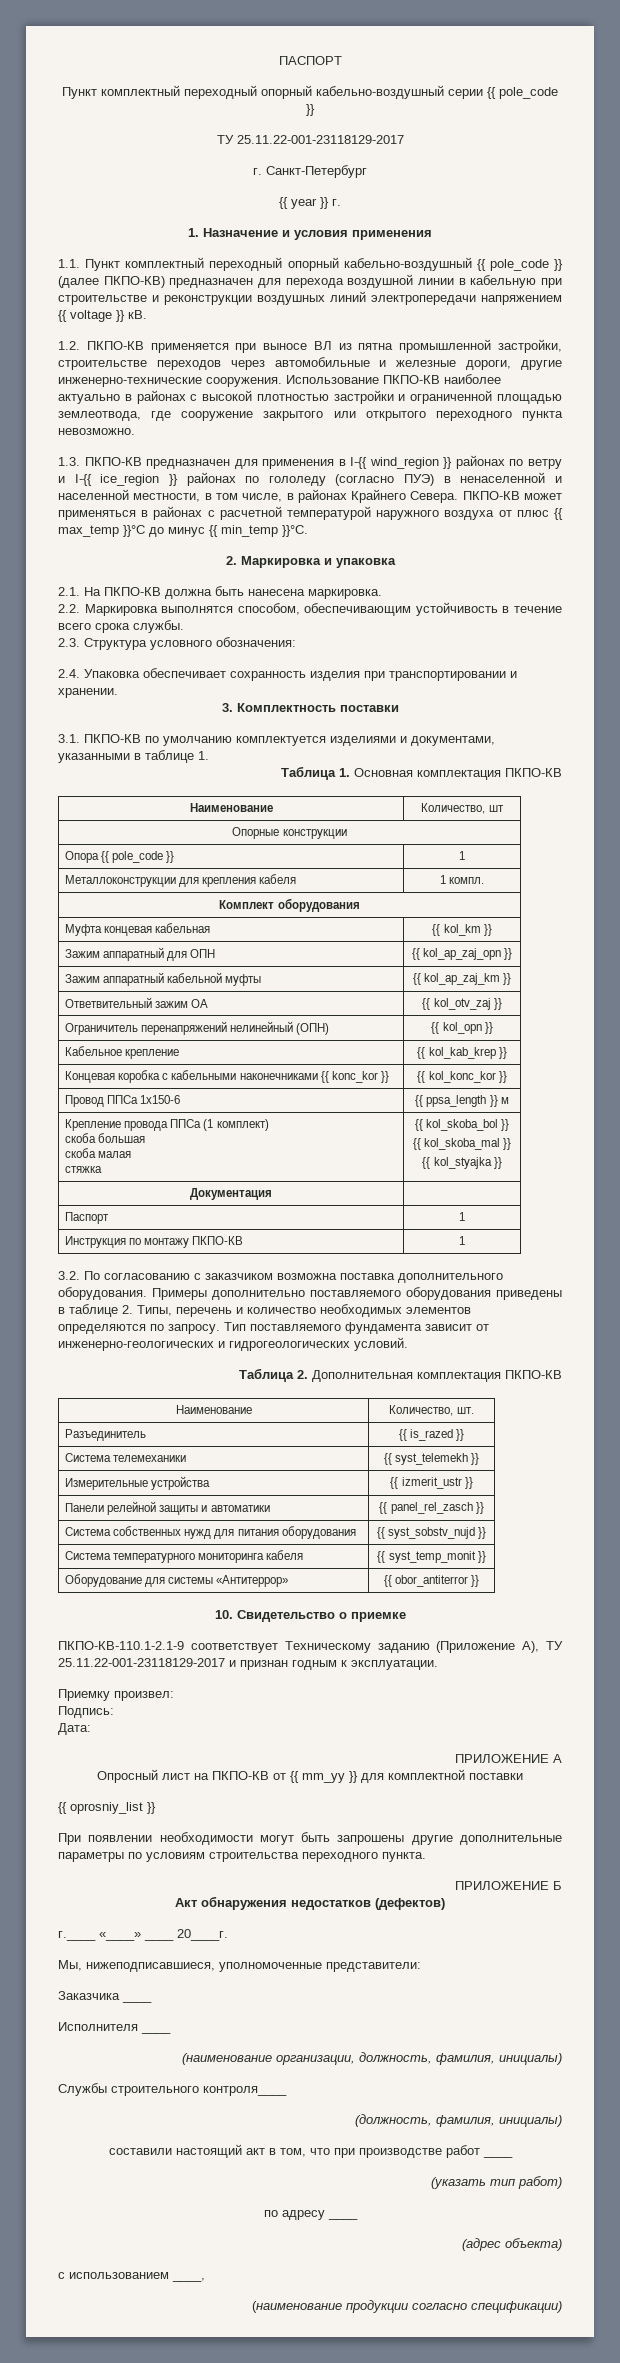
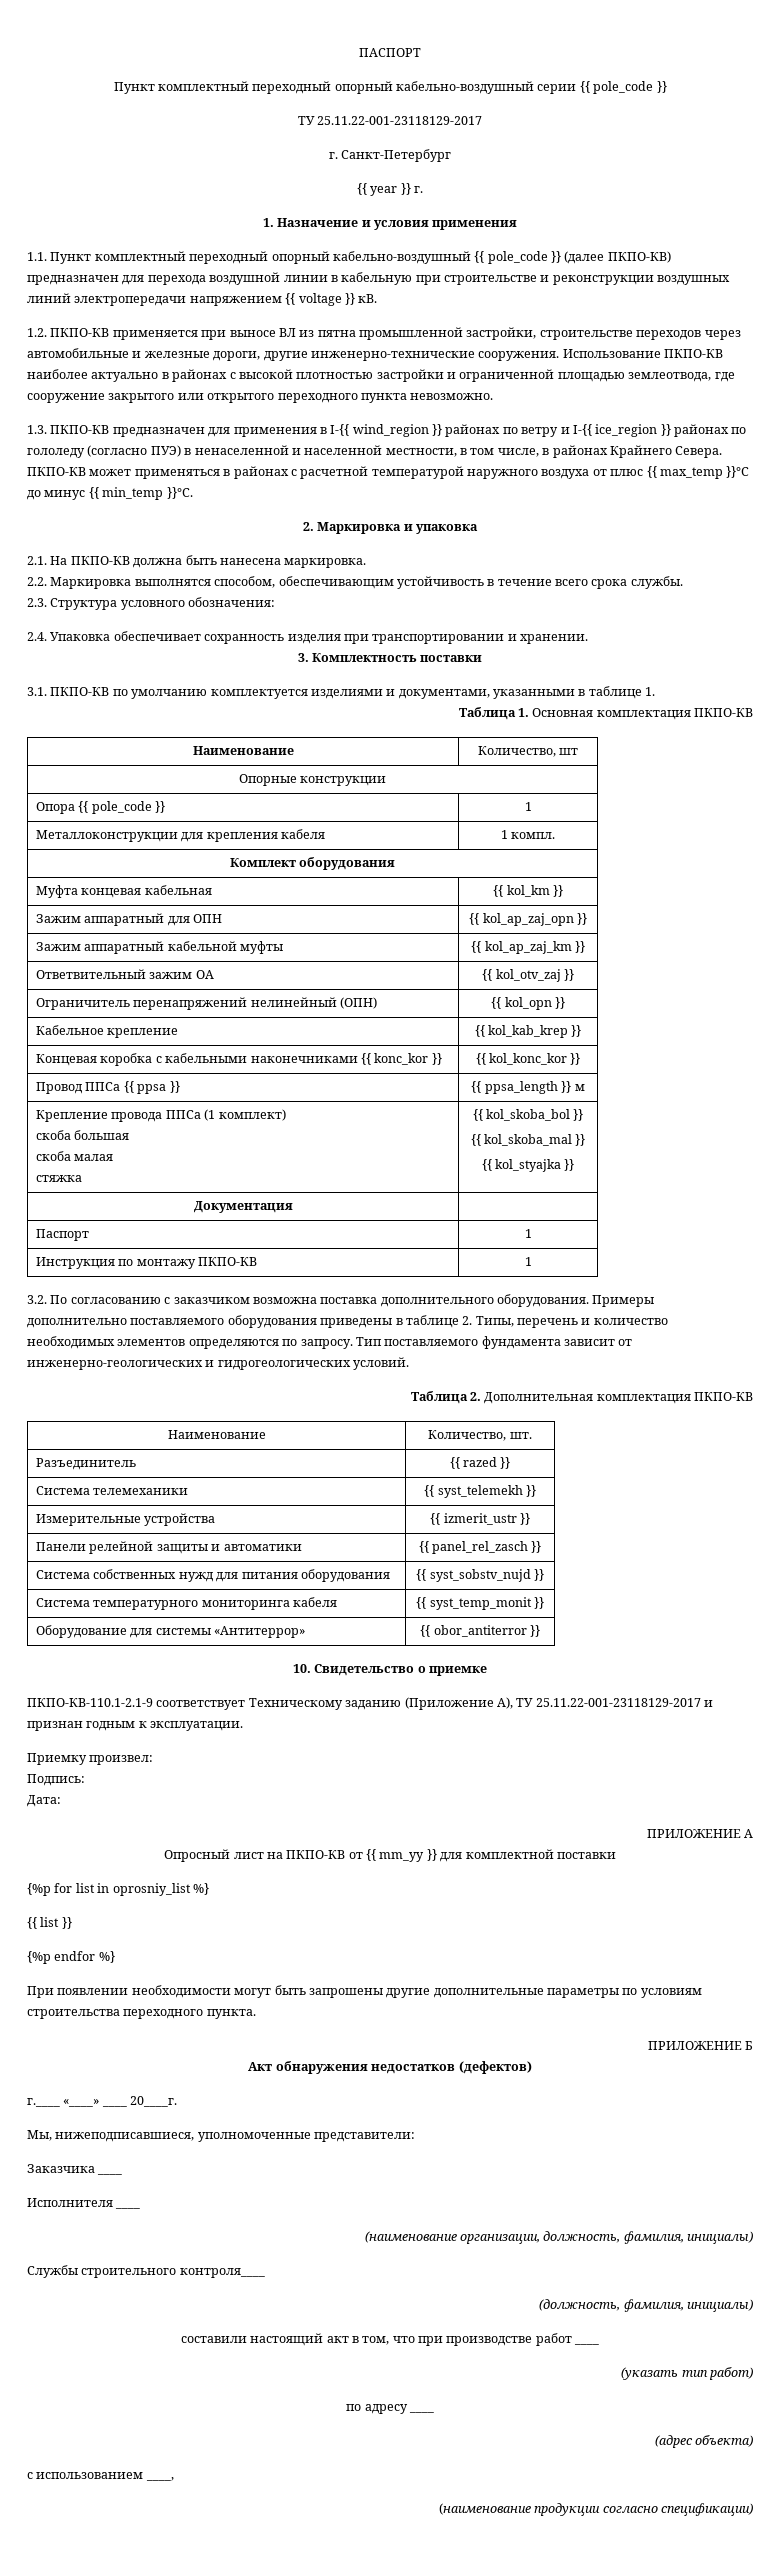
[140,1095,181,1104] 1х150-6 -> [123,1081,180,1094] {{ ppsa }}
[410,1429,453,1441] is_razed -> [462,1457,497,1467] razed
[58,1802,156,1814] // {{ oprosniy_list }} -> [27,1883,209,1896] [27,1917,72,1929] [27,1951,115,1964] // {%p for list in oprosniy_list %} // {{ list }} // {%p endfor %}

